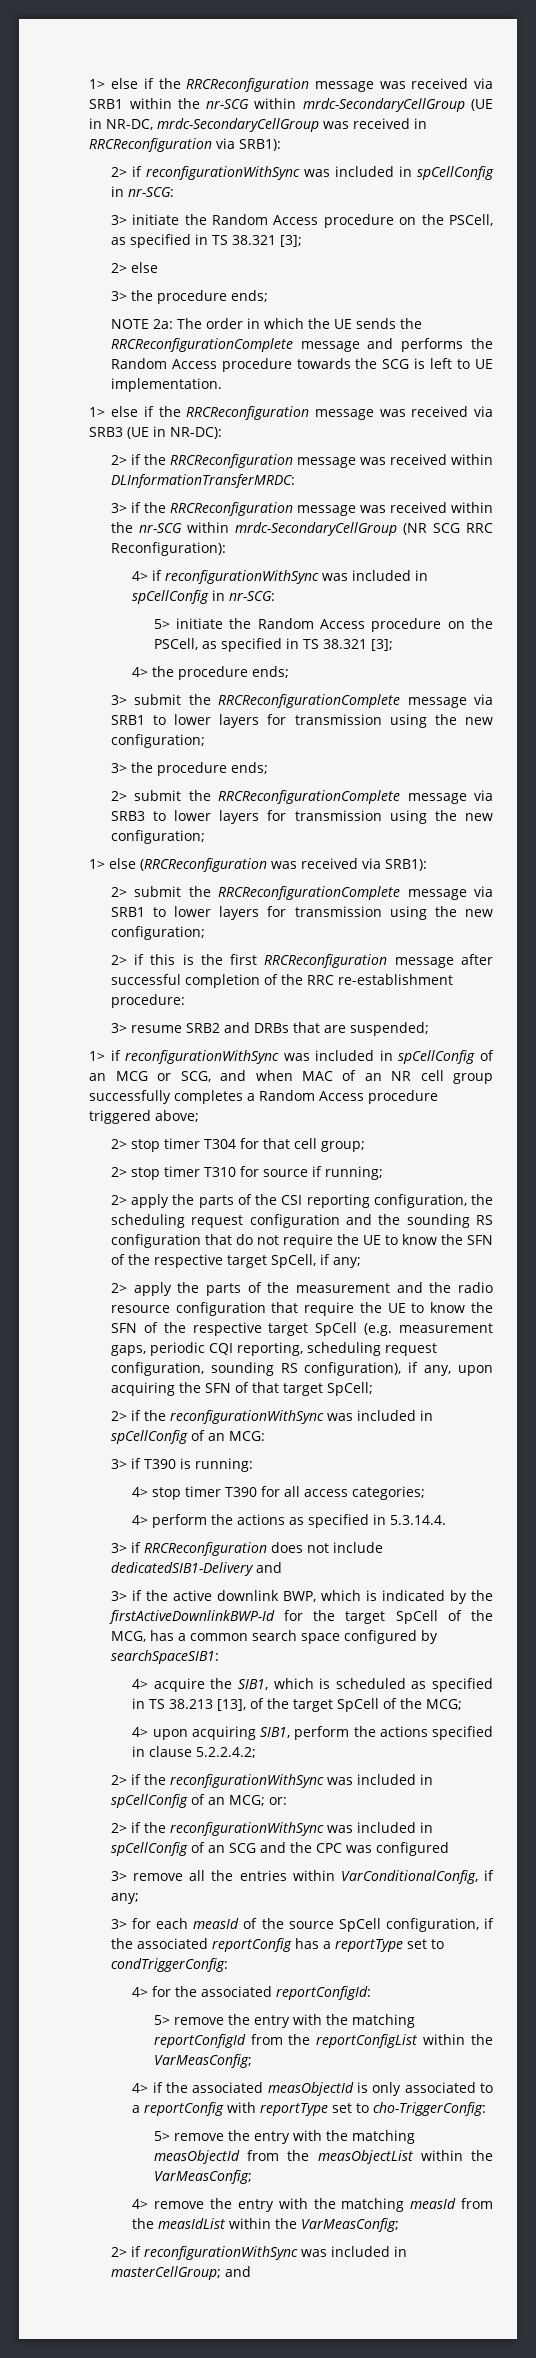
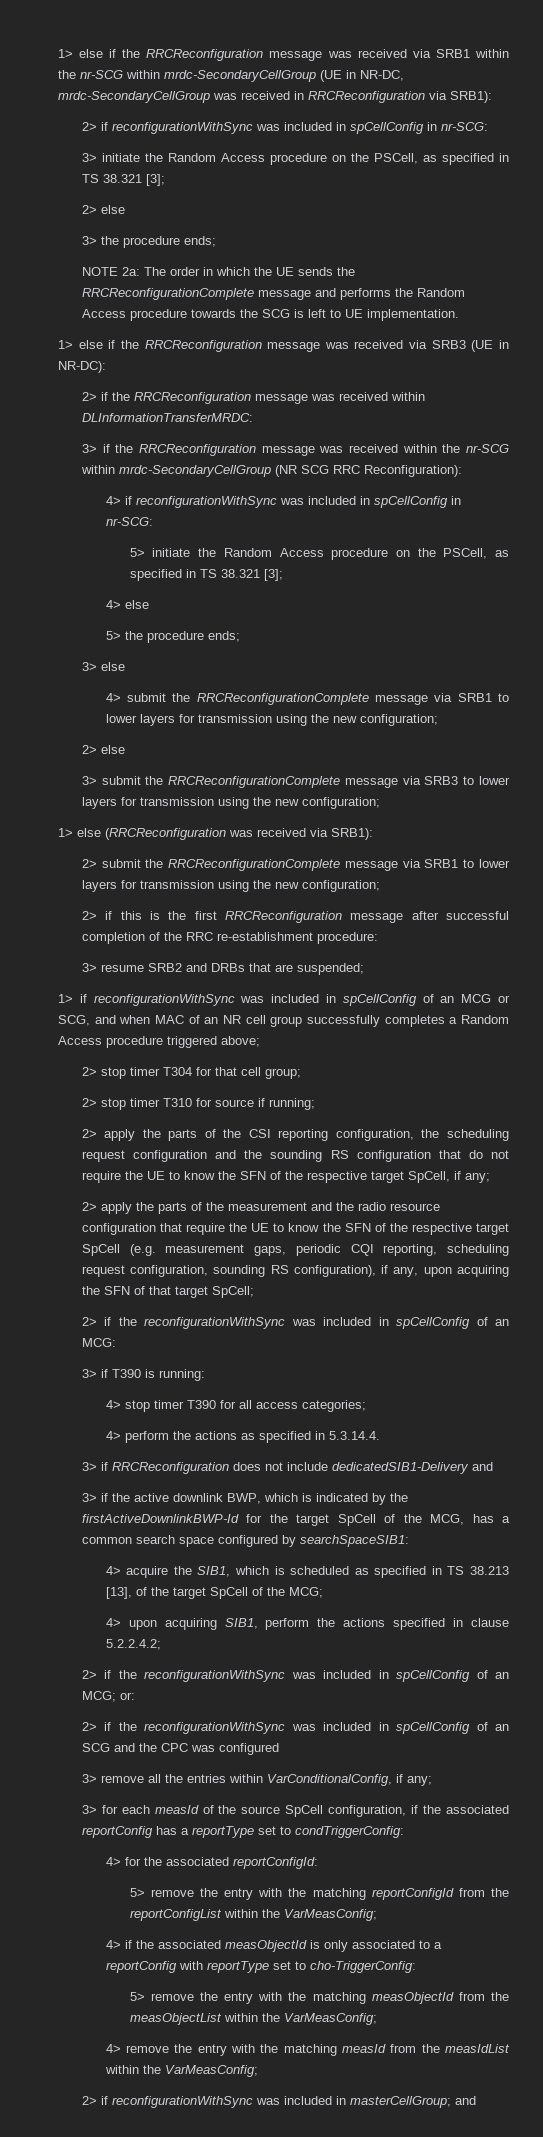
(149, 672) none -> [124,600,149,609] [105,631,121,640] else // 5>
(127, 700) none -> [100,662,125,671] [105,693,121,702] else // 4>
[110,762,268,776] [110,791,127,801] // 3> the procedure ends; // 2> -> [81,745,125,754] [81,776,97,785] // 2> else // 3>

